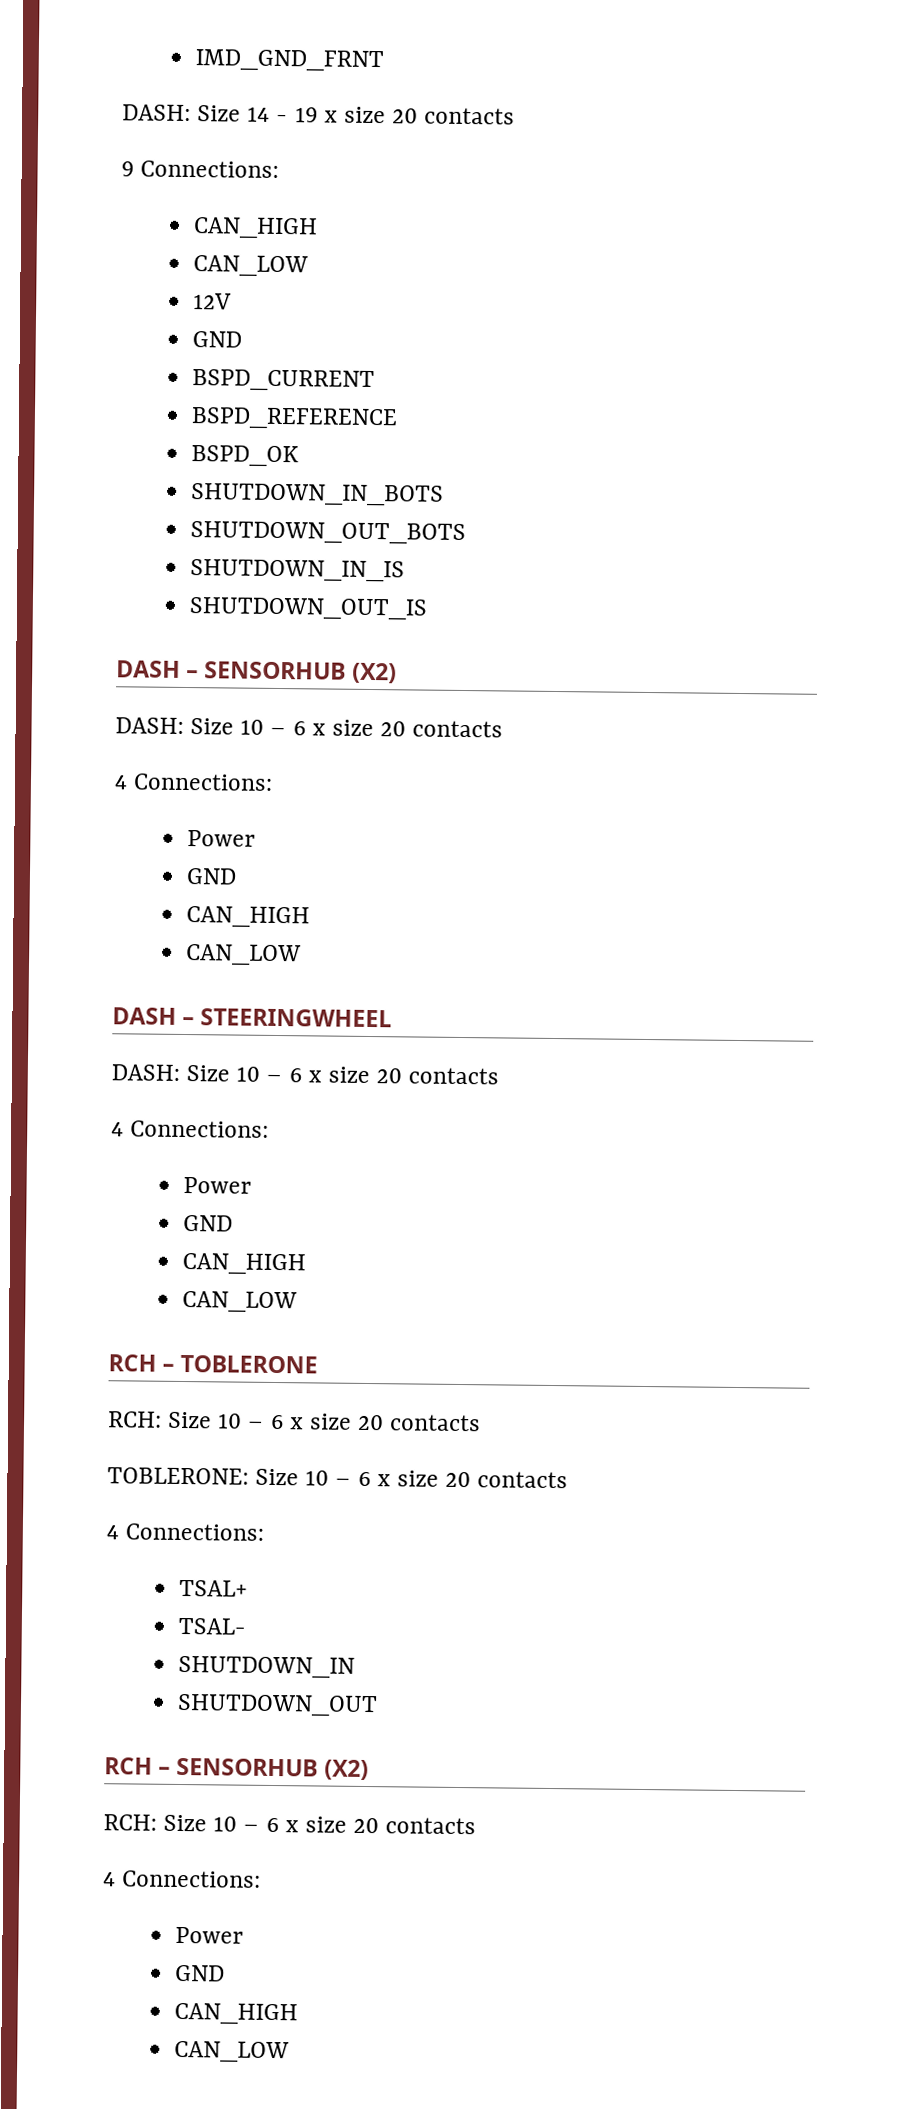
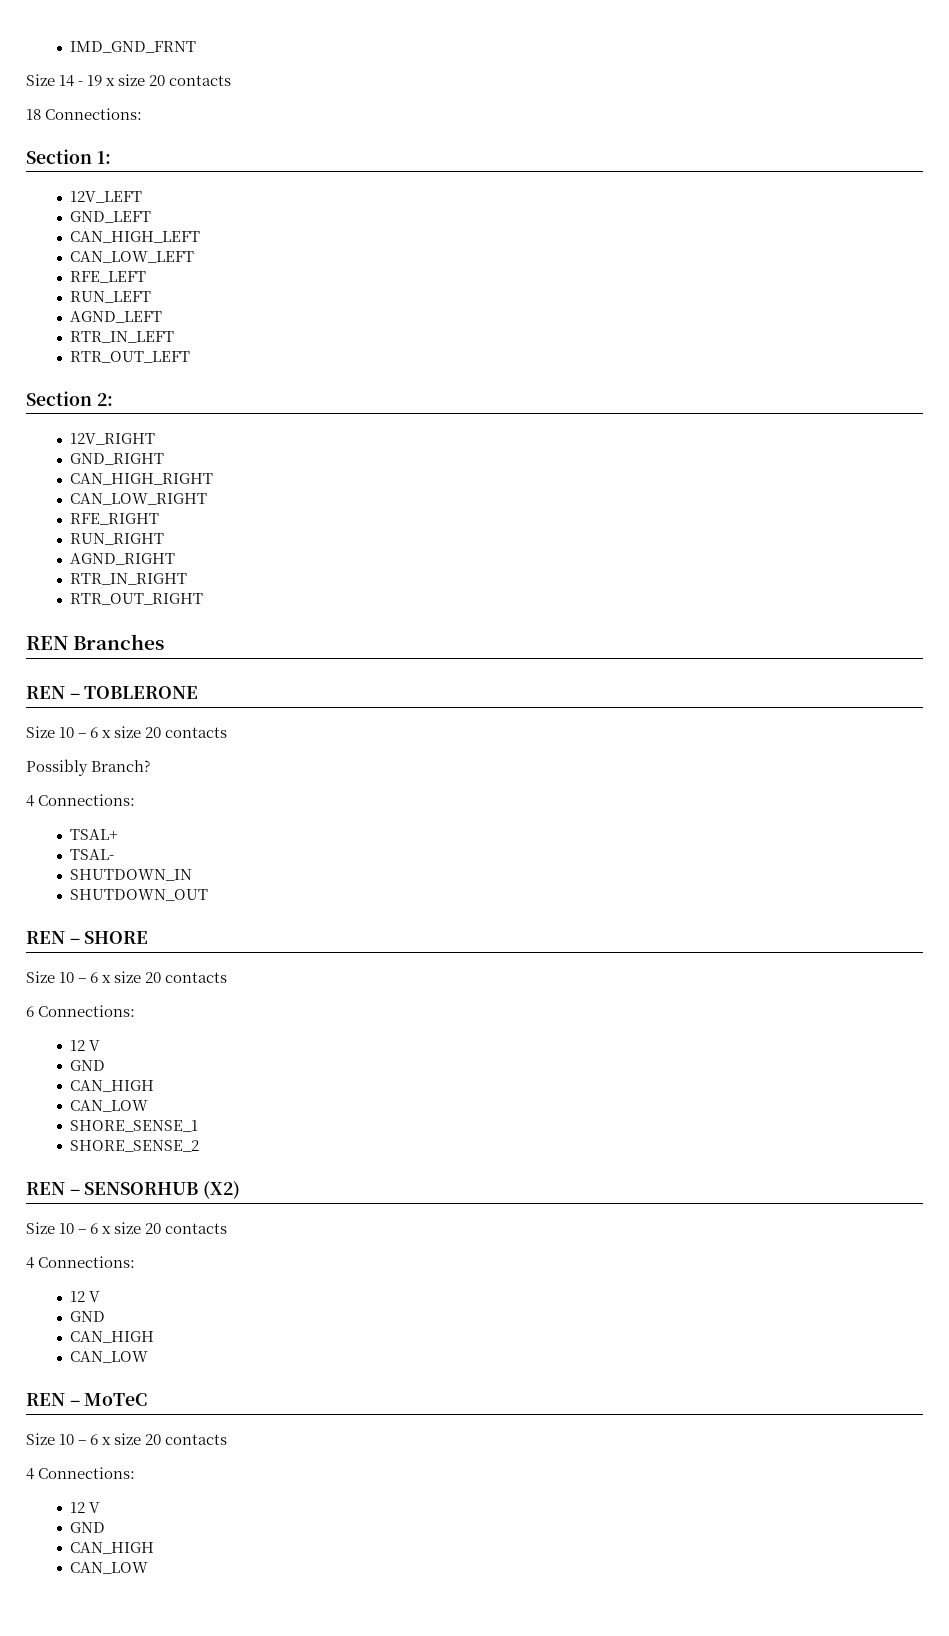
[122,104,191,122] DASH: -> (197, 47) none
[121,160,280,178] [192,217,318,240] [192,255,308,278] [192,293,232,310] [191,331,242,348] [191,369,375,393] [190,407,398,431] [190,445,299,468] [189,483,444,507] [189,521,466,546] [189,559,405,583] [188,597,427,621] [116,660,397,684] [115,717,184,734] 9 Connections: // CAN_HIGH // CAN_LOW // 12V // GND // BSPD_CURRENT // BSPD_REFERENCE // BSPD_OK // SHUTDOWN_IN_BOTS // SHUTDOWN_OUT_BOTS // SHUTDOWN_IN_IS // SHUTDOWN_OUT_IS // DASH – SENSORHUB (X2) // DASH: -> [26,108,143,120] [26,149,111,164] [70,191,143,203] [70,211,152,223] [70,231,201,243] [70,251,195,263] [70,271,147,283] [70,291,152,303] [70,311,163,323] [70,331,175,343] [70,351,191,363] [26,391,113,406] [70,433,156,445] [70,453,165,465] [70,473,214,485] [70,493,208,505] [70,513,160,525] [70,533,165,545] [70,553,176,565] [70,573,188,585] [70,593,204,605] [26,634,165,650] [26,686,199,699] [26,726,228,738] [26,759,151,776] [26,794,136,807] [70,829,119,840] [70,849,115,860] [70,869,193,881] [70,889,209,901] [26,931,149,944] [26,971,228,983] [26,1005,136,1017] [70,1040,101,1051] [70,1060,106,1071] [70,1080,155,1092] [70,1100,149,1112] [70,1120,199,1132] [70,1140,200,1152] [26,1181,241,1199] 18 Connections: // Section 1: // 12V_LEFT // GND_LEFT // CAN_HIGH_LEFT // CAN_LOW_LEFT // RFE_LEFT // RUN_LEFT // AGND_LEFT // RTR_IN_LEFT // RTR_OUT_LEFT // Section 2: // 12V_RIGHT // GND_RIGHT // CAN_HIGH_RIGHT // CAN_LOW_RIGHT // RFE_RIGHT // RUN_RIGHT // AGND_RIGHT // RTR_IN_RIGHT // RTR_OUT_RIGHT // REN Branches // REN – TOBLERONE // Size 10 – 6 x size 20 contacts // Possibly Branch? // 4 Connections: // TSAL+ // TSAL- // SHUTDOWN_IN // SHUTDOWN_OUT // REN – SHORE // Size 10 – 6 x size 20 contacts // 6 Connections: // 12 V // GND // CAN_HIGH // CAN_LOW // SHORE_SENSE_1 // SHORE_SENSE_2 // REN – SENSORHUB (X2) //
[186,830,256,847] [185,868,237,885] [185,906,310,929] [185,944,301,967] [112,1007,393,1028] [111,1064,180,1081] Power // GND // CAN_HIGH // CAN_LOW // DASH – STEERINGWHEEL // DASH: -> [70,1291,101,1302] [70,1311,106,1322] [70,1331,155,1343] [70,1351,149,1363] [26,1393,148,1406] 12 V // GND // CAN_HIGH // CAN_LOW // REN – MoTeC //
[182,1176,252,1194] [182,1214,233,1232] [181,1252,306,1276] [181,1290,297,1314] [108,1354,319,1374] [108,1411,482,1432] [107,1467,569,1489] [106,1523,265,1541] [178,1579,248,1597] [177,1617,246,1635] [177,1655,355,1679] [176,1693,378,1718] [104,1757,369,1781] [103,1814,477,1835] [103,1870,262,1888] [174,1926,244,1944] [174,1964,225,1982] [173,2002,298,2026] [173,2040,289,2064] Power // GND // CAN_HIGH // CAN_LOW // RCH – TOBLERONE // RCH: Size 10 – 6 x size 20 contacts // TOBLERONE: Size 10 – 6 x size 20 contacts // 4 Connections: // TSAL+ // TSAL- // SHUTDOWN_IN // SHUTDOWN_OUT // RCH – SENSORHUB (X2) // RCH: Size 10 – 6 x size 20 contacts // 4 Connections: // Power // GND // CAN_HIGH // CAN_LOW -> [70,1502,101,1513] [70,1522,106,1533] [70,1542,155,1554] [70,1562,149,1574] 12 V // GND // CAN_HIGH // CAN_LOW

